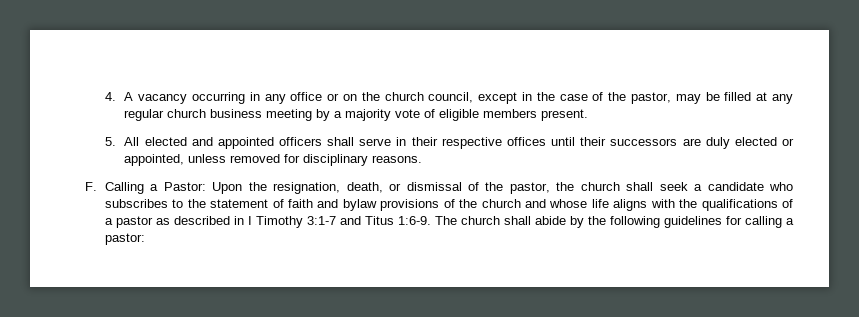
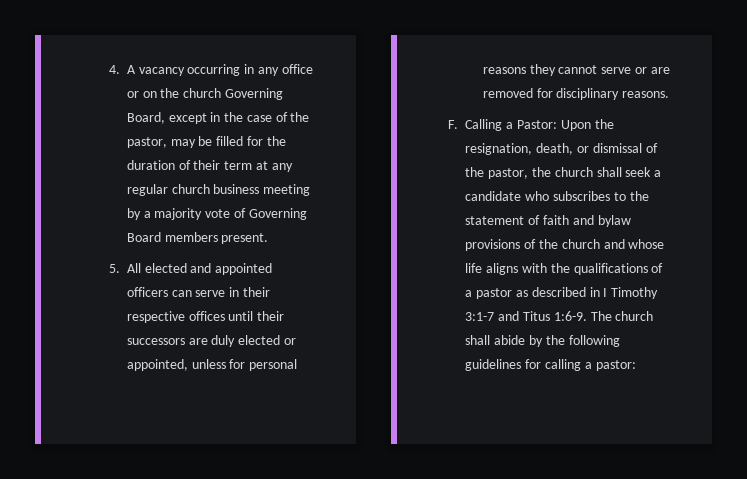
[428,92,474,103] council, -> [224,88,283,100] [126,112,165,124] Governing Board,
(752, 96) none -> [246,136,286,146] [126,160,253,170] for the duration of their term
[439,109,480,121] eligible -> [248,208,307,220] [126,232,161,242] Governing Board
[327,137,355,146] shall -> [171,290,192,297] can
(227, 158) none -> [229,359,298,371] [482,64,670,76] for personal reasons they cannot serve or are

